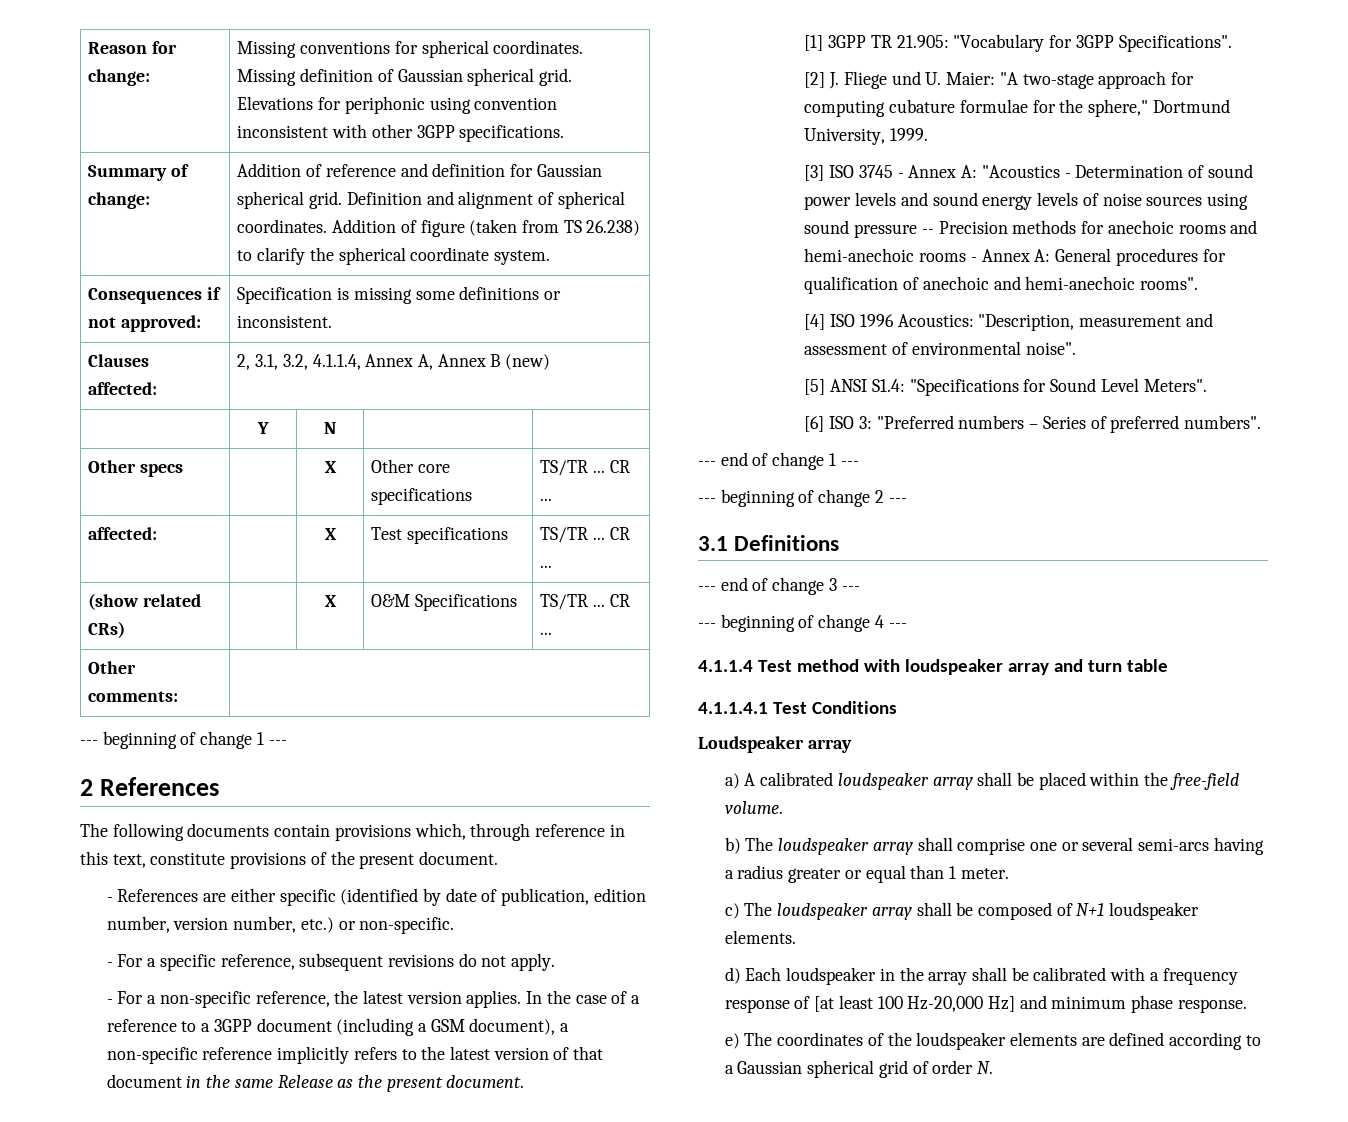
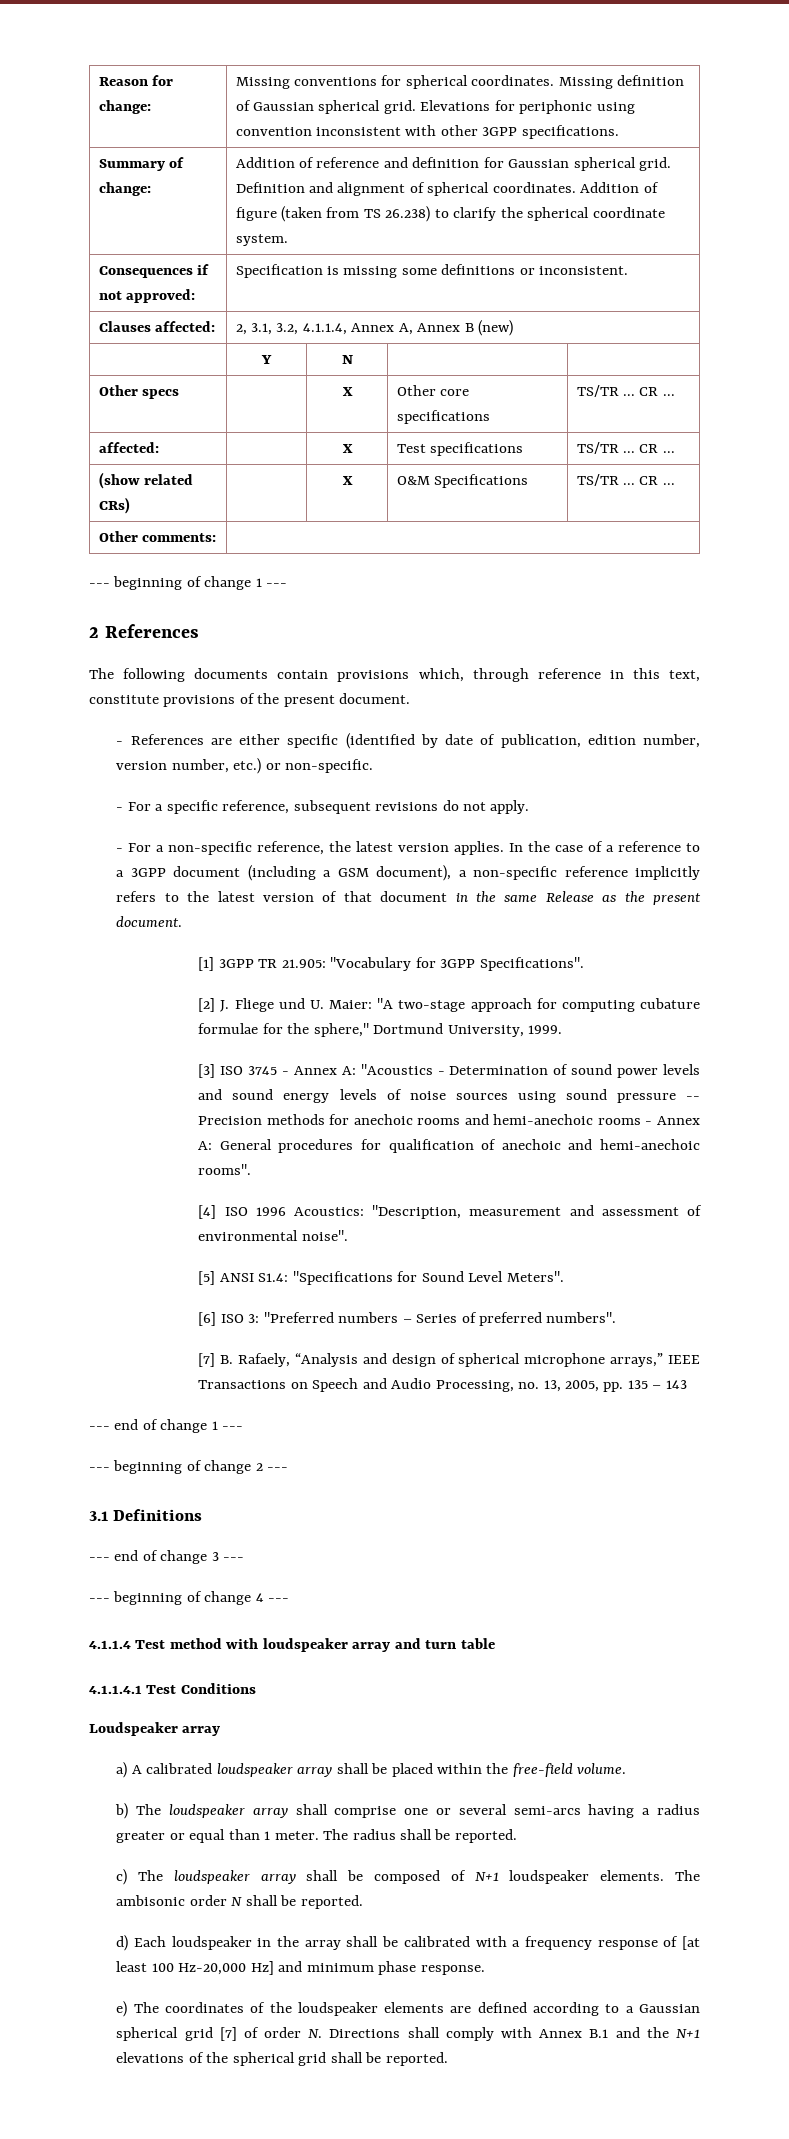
(1261, 422) none -> [198,1353,700,1367] [198,1378,687,1392] // [7] B. Rafaely, “Analysis and design of spherical microphone arrays,” IEEE Transactions on Speech and Audio Processing, no. 13, 2005, pp. 135 – 143
(1009, 873) none -> [323,1829,517,1843] The radius shall be reported.
(796, 937) none -> [675,1870,700,1881] [116,1895,363,1909] The ambisonic order N shall be reported.
(908, 1069) none -> [219,2027,237,2041] [7]
(993, 1067) none -> [329,2027,700,2041] [116,2052,448,2066] Directions shall comply with Annex B.1 and the N+1 elevations of the spherical grid shall be reported.

